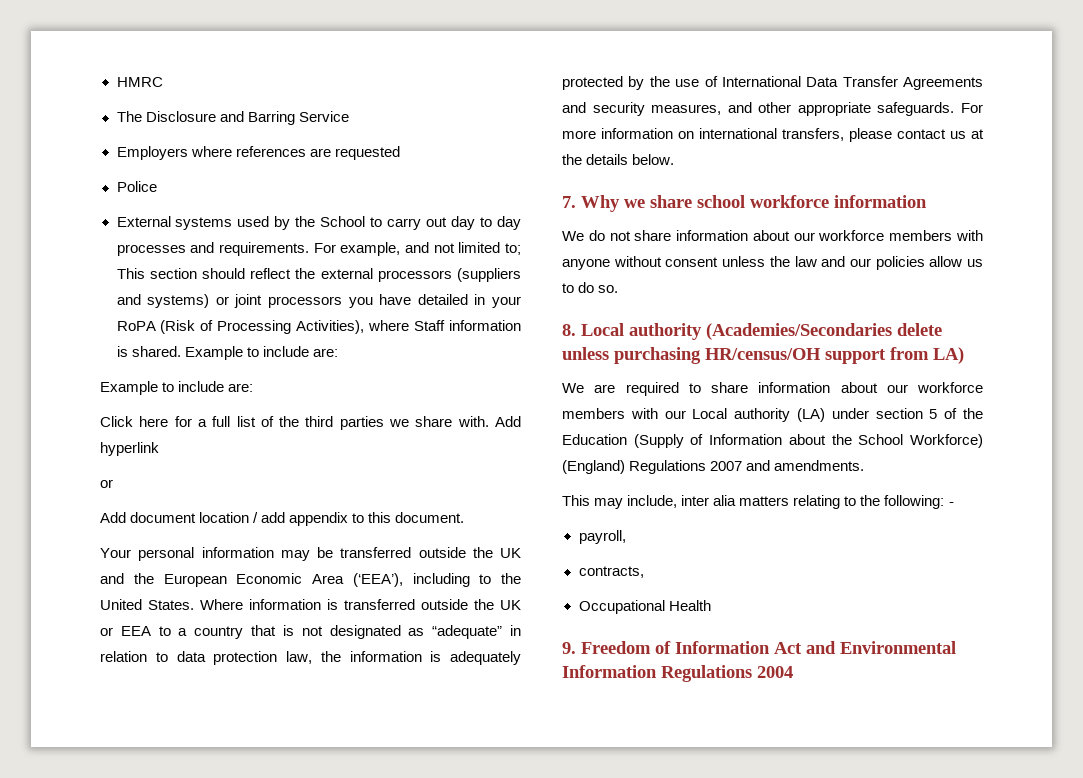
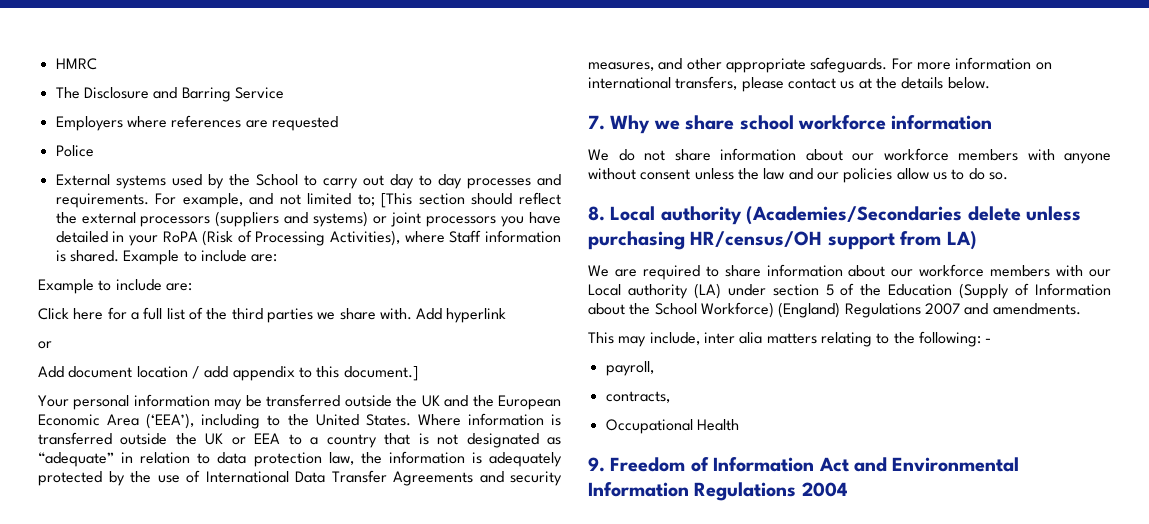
[116,268,145,279] This -> [381,193,413,208] [This
[395,512,465,523] document. -> [343,366,418,381] document.]

